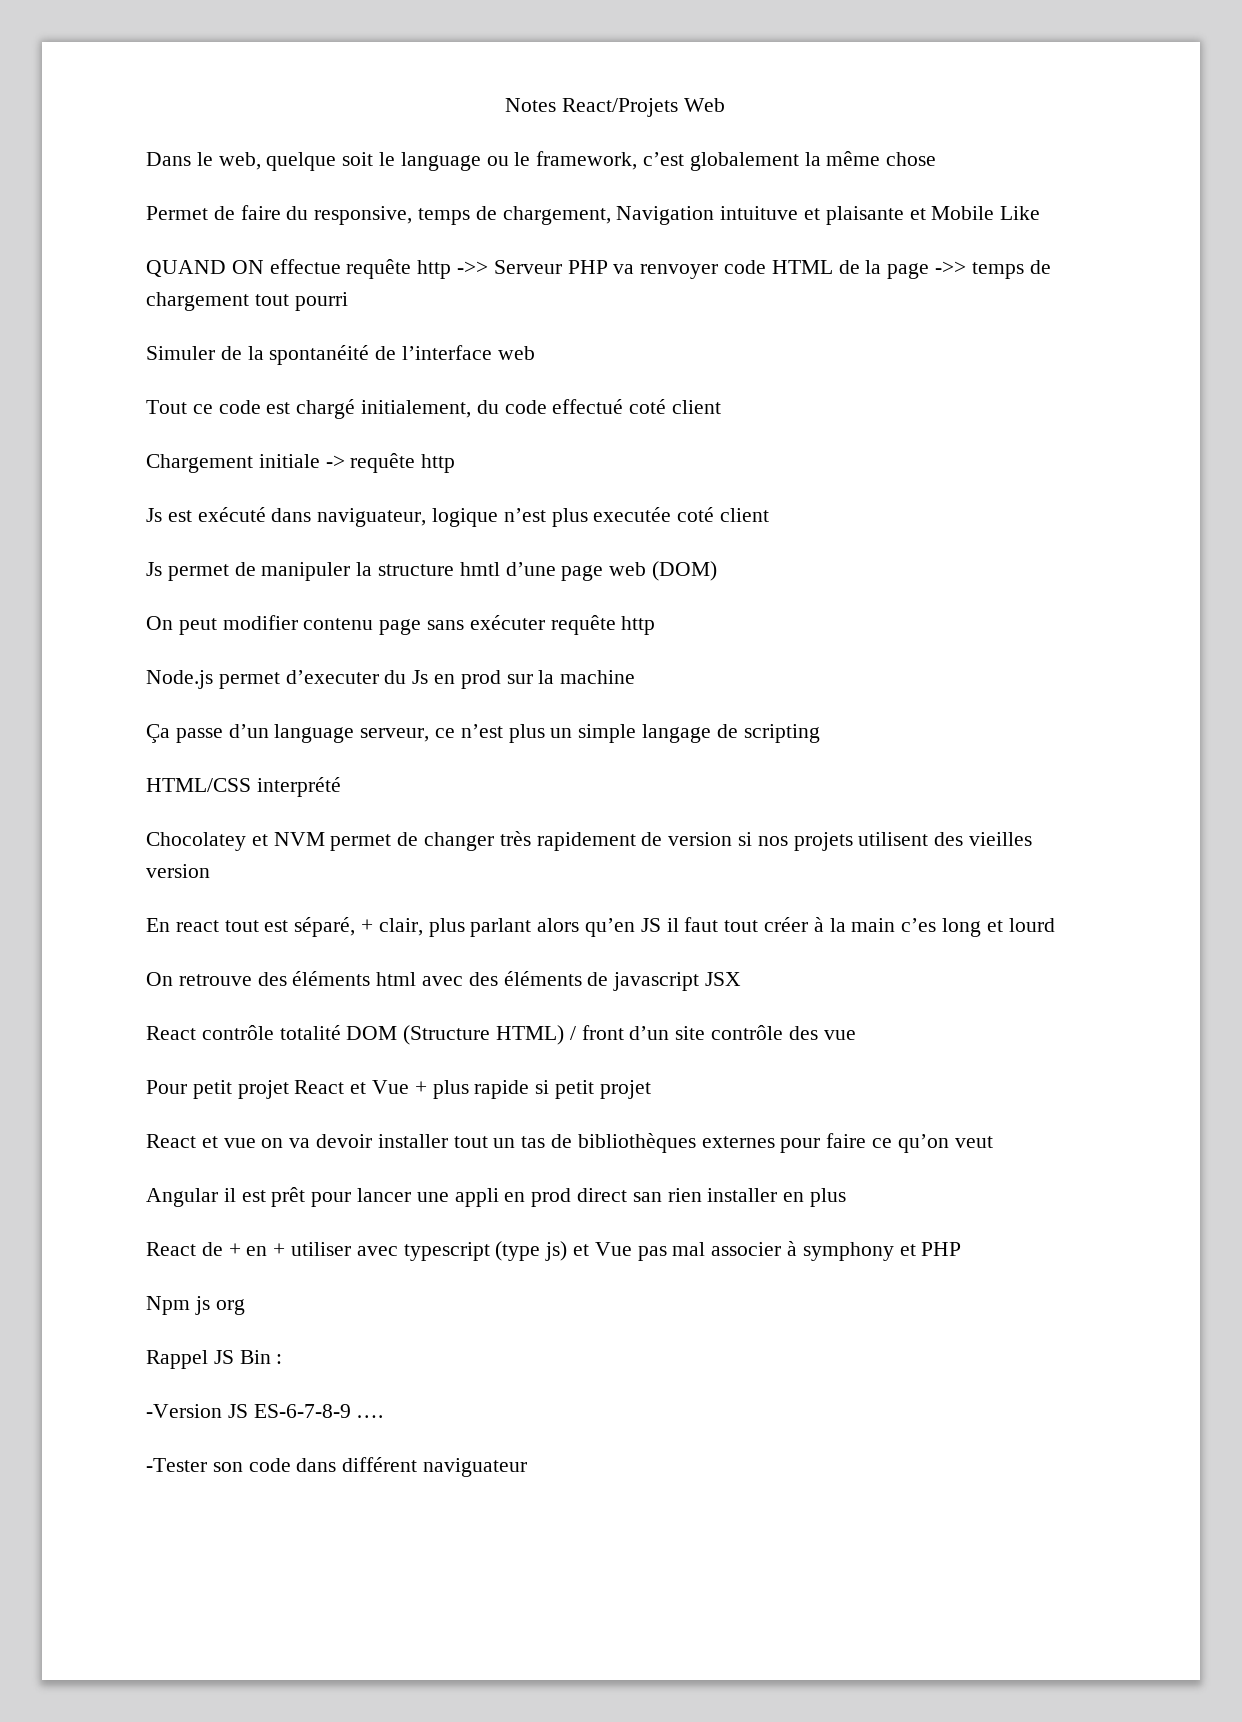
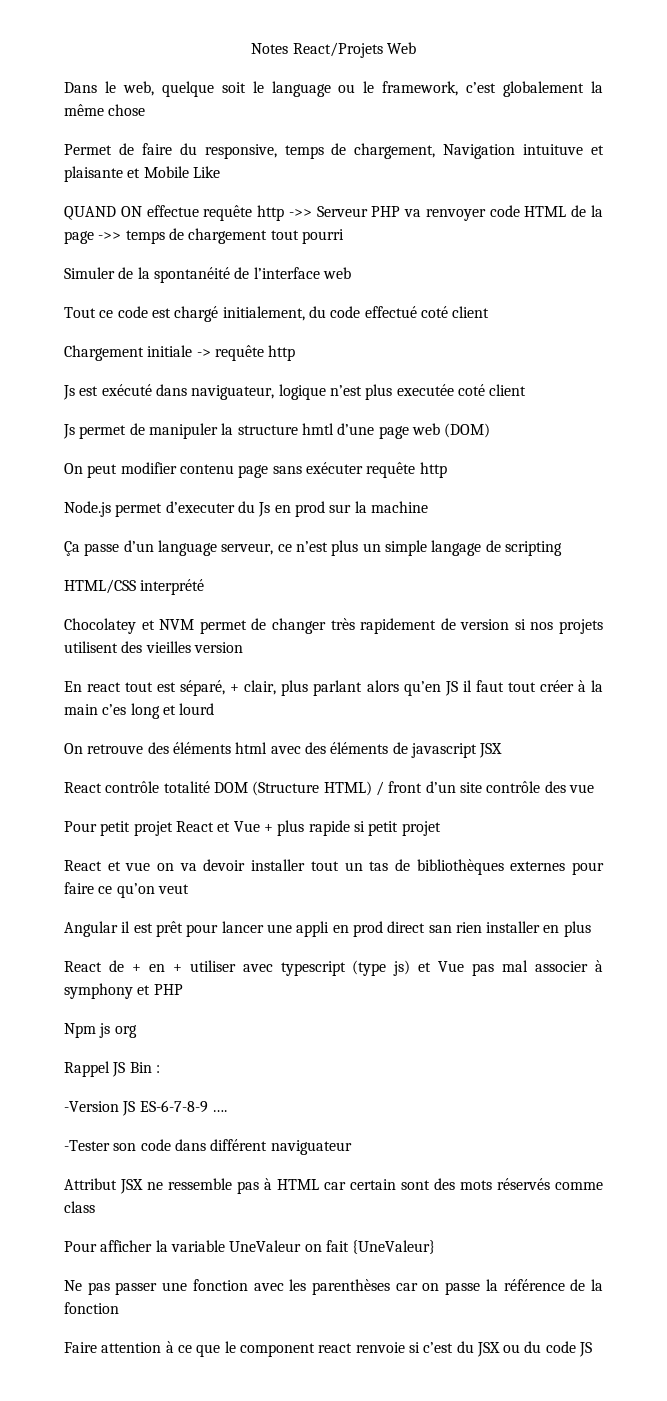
(528, 1467) none -> [64,1178,603,1194] [64,1201,95,1213] [64,1240,436,1254] [64,1279,603,1295] [64,1302,119,1314] [64,1341,593,1357] // Attribut JSX ne ressemble pas à HTML car certain sont des mots réservés comme class // Pour afficher la variable UneValeur on fait {UneValeur} // Ne pas passer une fonction avec les parenthèses car on passe la référence de la fonction // Faire attention à ce que le component react renvoie si c’est du JSX ou du code JS

